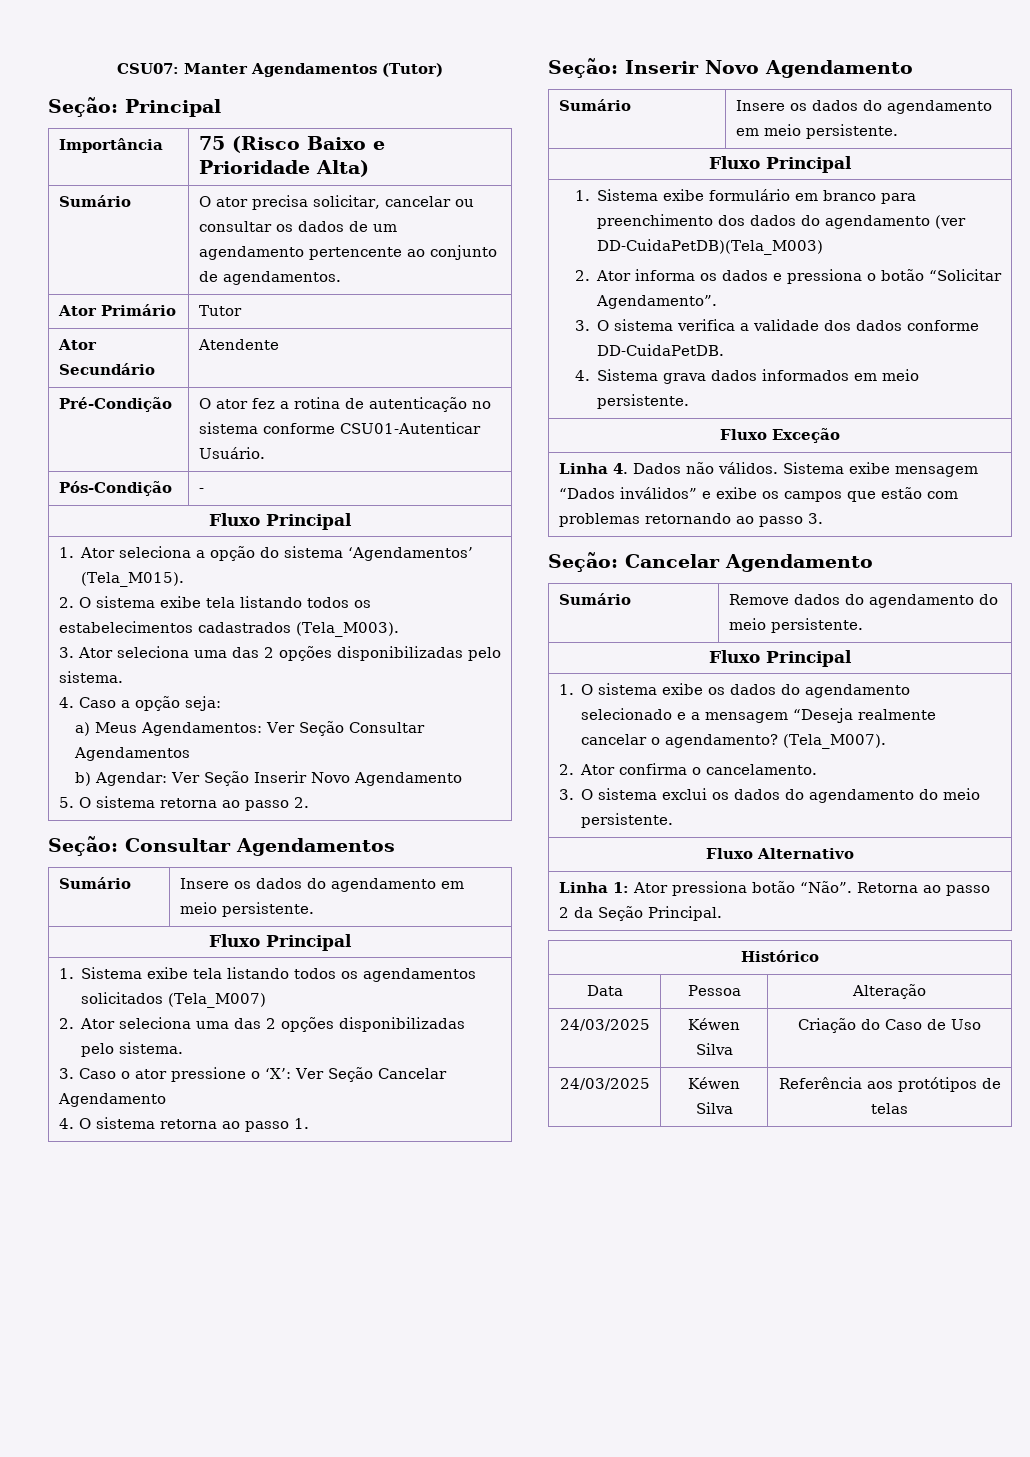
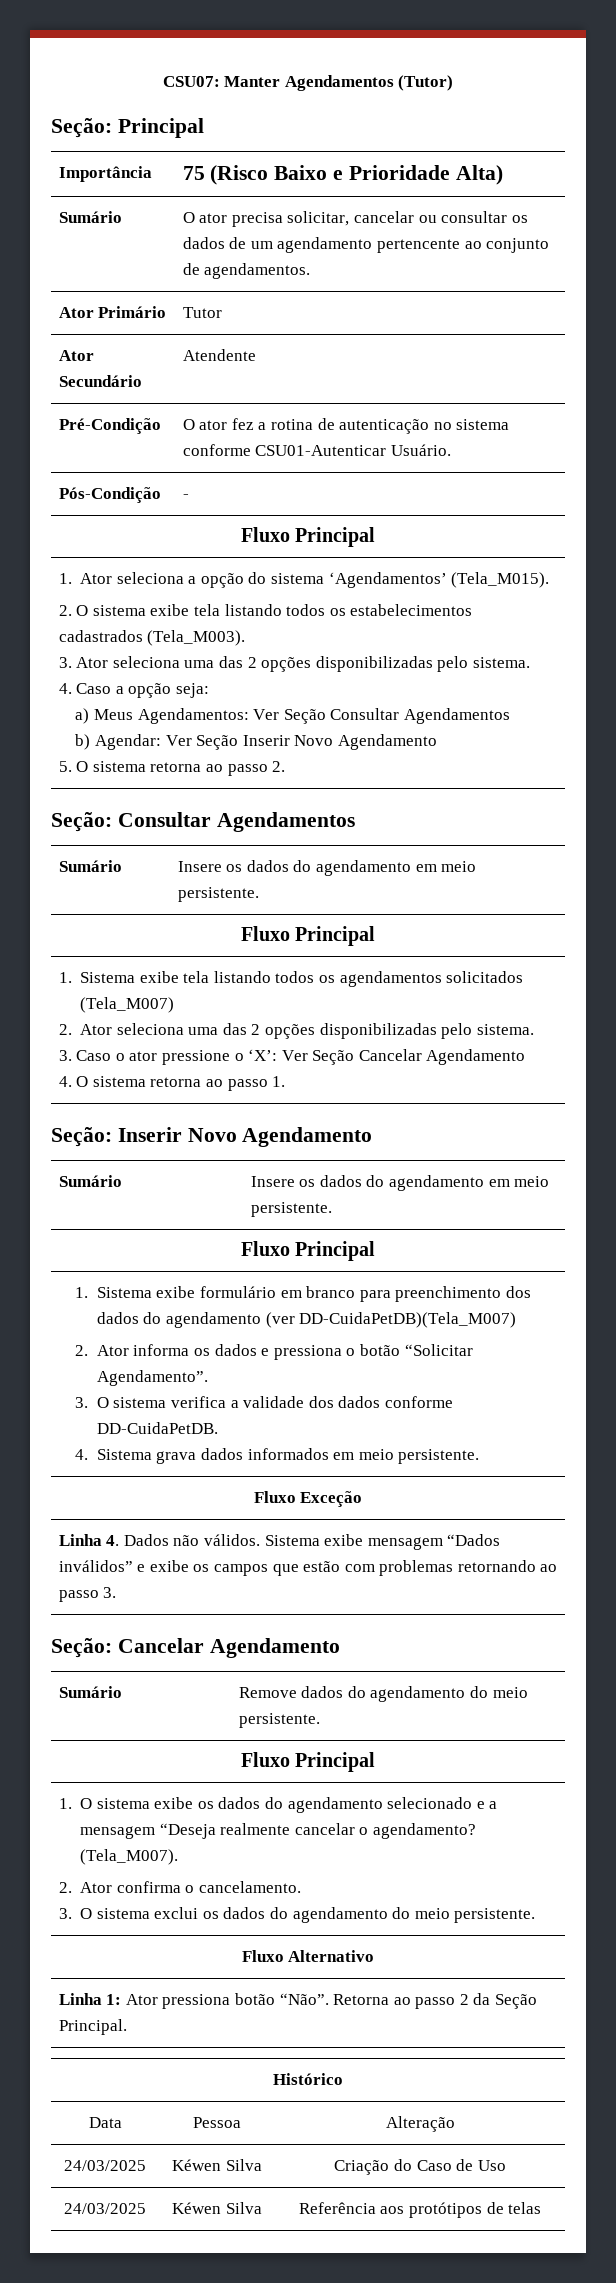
[596,239,823,255] DD-CuidaPetDB)(Tela_M003) -> [299,1312,517,1328] DD-CuidaPetDB)(Tela_M007)

